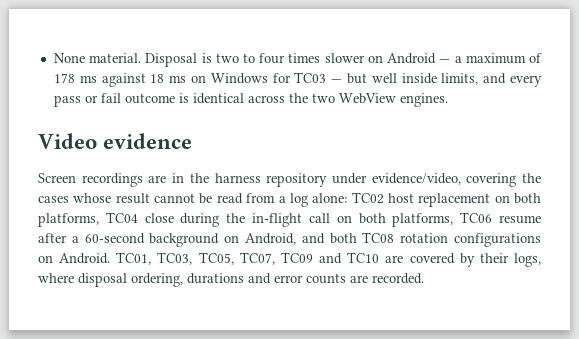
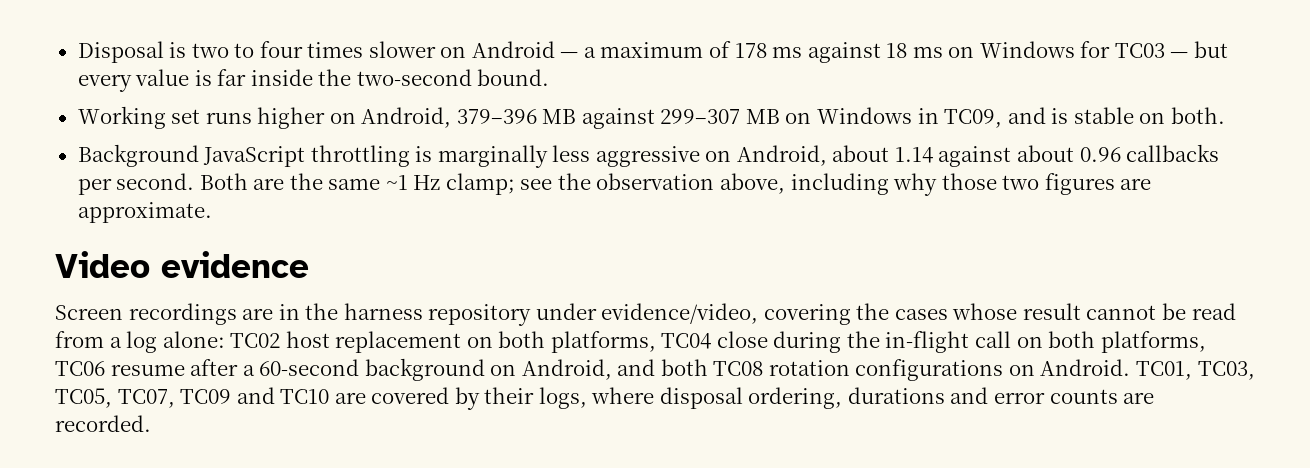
[53,53,142,63] None material. -> (77, 52) none
[371,73,543,87] [53,93,448,107] well inside limits, and every pass or fail outcome is identical across the two WebView engines. -> [77,69,550,92] [77,106,1225,129] [77,144,1220,168] [77,173,1152,196] [77,202,212,223] every value is far inside the two-second bound. // Working set runs higher on Android, 379–396 MB against 299–307 MB on Windows in TC09, and is stable on both. // Background JavaScript throttling is marginally less aggressive on Android, about 1.14 against about 0.96 callbacks per second. Both are the same ~1 Hz clamp; see the observation above, including why those two figures are approximate.

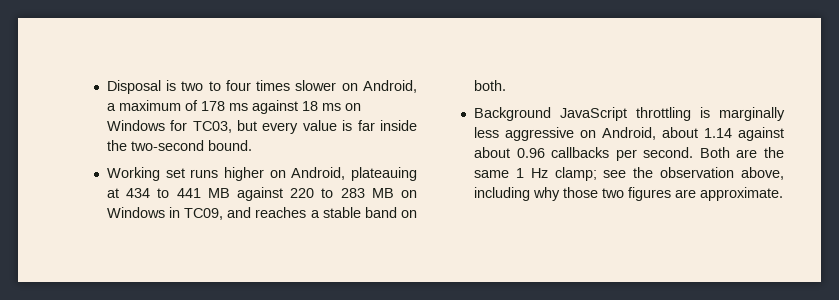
[471,41,579,58] Android — -> [363,80,417,93] Android,
[1114,43,1189,58] TC03 — -> [192,121,232,133] TC03,
[456,108,741,129] 379–396 MB against 299–307 -> [351,167,417,181] [106,187,365,201] plateauing at 434 to 441 MB against 220 to 283
[1051,107,1134,124] is stable -> [255,207,397,218] reaches a stable band
[385,175,408,190] ~1 -> [515,168,524,178] 1
[55,251,309,278] [55,303,1236,326] [55,331,1206,353] [55,358,1255,381] [55,387,1155,410] [55,415,151,432] // Video evidence // Screen recordings are in the harness repository under evidence/video, covering the cases whose result cannot be read from a log alone: TC02 host replacement on both platforms, TC04 close during the in-flight call on both platforms, TC06 resume after a 60-second background on Android, and both TC08 rotation configurations on Android. TC01, TC03, TC05, TC07, TC09 and TC10 are covered by their logs, where disposal ordering, durations and error counts are recorded. -> (783, 194) none

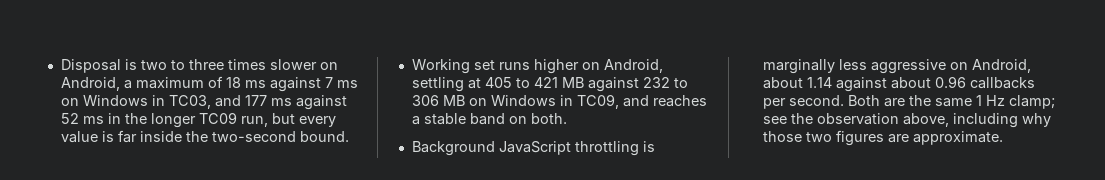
[225,80,251,91] four -> [188,59,224,70] three
[200,100,318,114] 178 ms against 18 -> [225,77,333,92] 18 ms against 7
[170,120,232,133] for TC03, -> [151,95,347,110] [60,112,268,128] in TC03, and 177 ms against 52 ms in the longer TC09 run,
[351,167,417,181] [106,187,365,201] plateauing at 434 to 441 MB against 220 to 283 -> [411,77,688,92] [411,95,439,106] settling at 405 to 421 MB against 232 to 306

